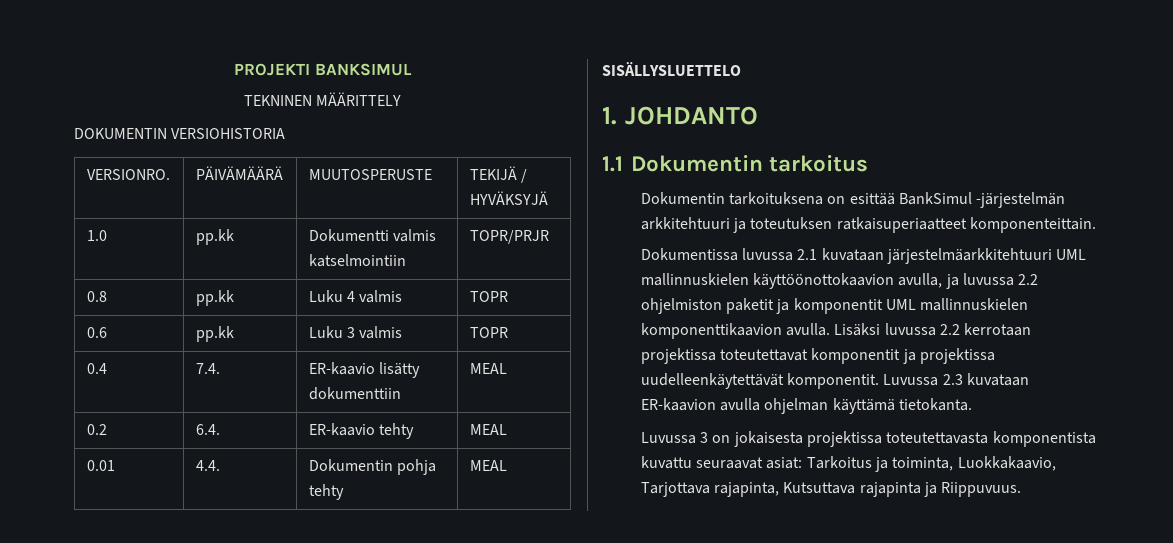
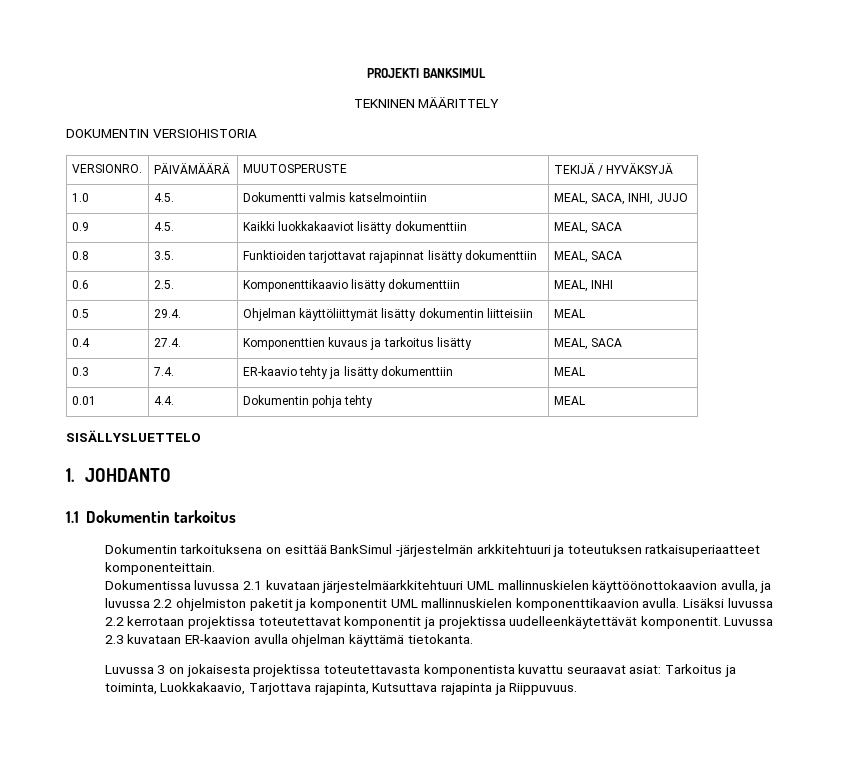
[195,229,234,245] pp.kk -> [153,193,174,202] 4.5.
[469,230,549,244] [86,291,107,302] [195,290,234,306] [308,290,403,303] [469,291,508,302] [86,327,107,338] [195,326,234,342] [308,326,403,339] [469,327,508,338] [86,363,107,374] TOPR/PRJR // 0.8 | pp.kk | Luku 4 valmis | TOPR // 0.6 | pp.kk | Luku 3 valmis | TOPR // 0.4 -> [553,193,688,205] [71,222,89,231] [153,222,174,231] [242,221,467,234] [553,222,623,234] [71,251,89,260] [153,251,174,260] [242,250,537,263] [553,251,623,263] [71,280,89,289] [153,280,174,289] [242,279,461,292] [553,280,614,292] [71,309,89,318] [153,309,181,318] [242,308,533,321] [553,309,585,318] [71,338,90,347] [153,338,181,347] [242,337,472,350] [553,338,623,350] [71,367,89,376] MEAL, SACA, INHI, JUJO // 0.9 | 4.5. | Kaikki luokkakaaviot lisätty dokumenttiin | MEAL, SACA // 0.8 | 3.5. | Funktioiden tarjottavat rajapinnat lisätty dokumenttiin | MEAL, SACA // 0.6 | 2.5. | Komponenttikaavio lisätty dokumenttiin | MEAL, INHI // 0.5 | 29.4. | Ohjelman käyttöliittymät lisätty dokumentin liitteisiin | MEAL // 0.4 | 27.4. | Komponenttien kuvaus ja tarkoitus lisätty | MEAL, SACA // 0.3
(375, 368) none -> [299,366,341,379] tehty ja
[86,424,107,435] [195,424,220,435] [308,423,414,439] [469,424,507,435] // 0.2 | 6.4. | ER-kaavio tehty | MEAL -> (585, 371) none

